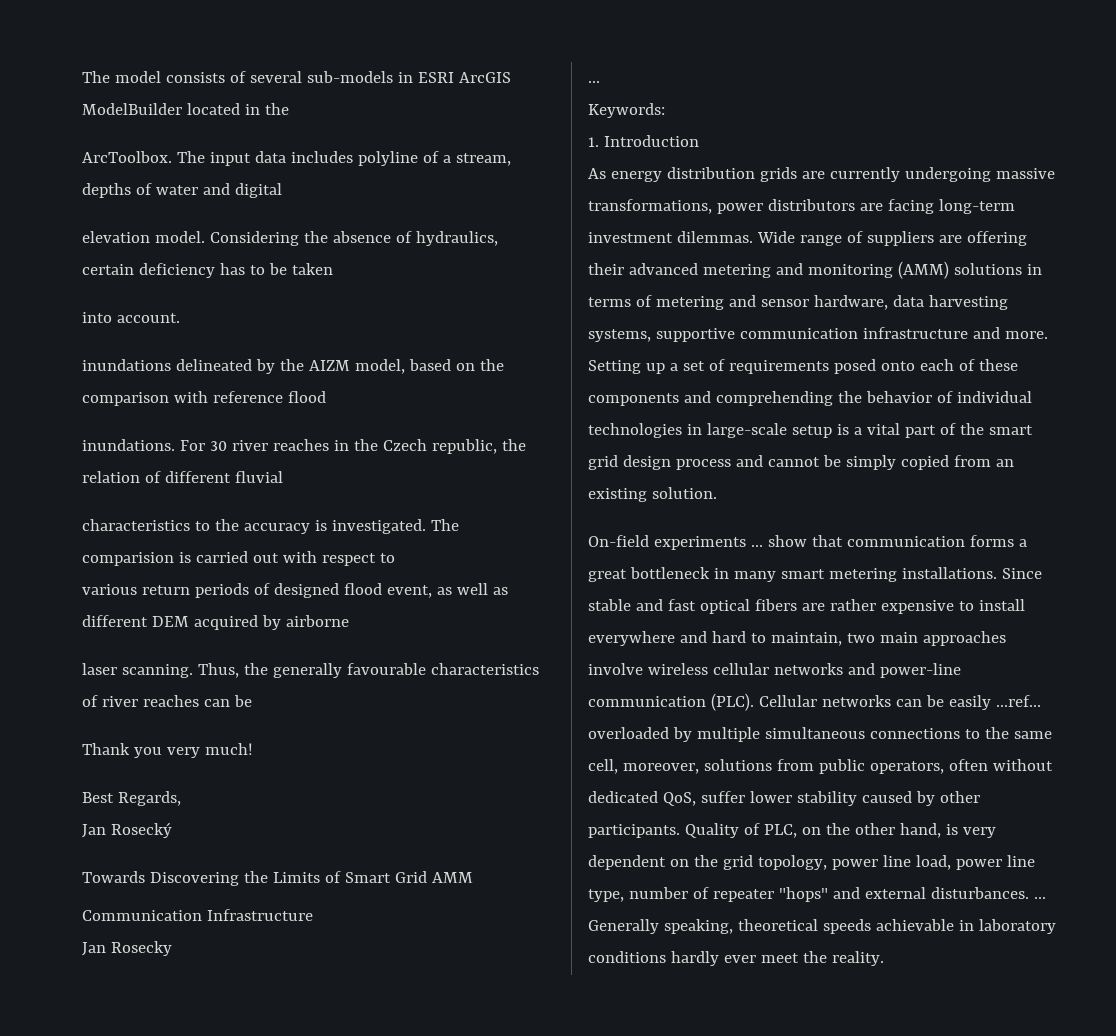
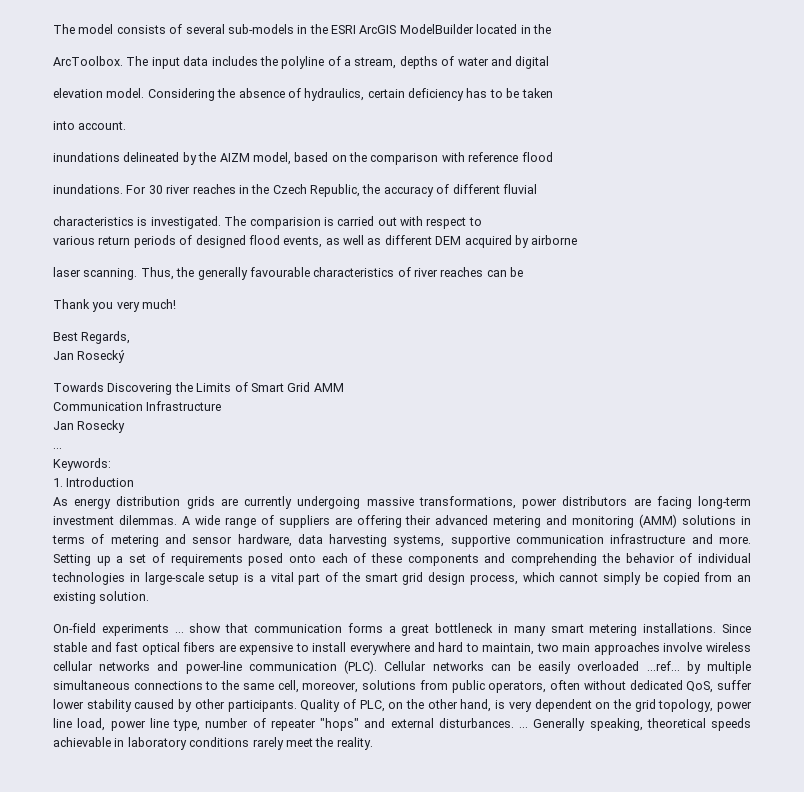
(413, 77) none -> [309,24,328,34] the
(353, 157) none -> [259,56,278,66] the
[431,439,526,454] [82,471,140,483] republic, the relation -> [310,184,434,197] Republic, the accuracy
[194,519,310,534] to the accuracy -> (134, 221) none
[386,585,432,598] event, -> [283,236,323,248] events,
[756,231,795,243] Wide -> [181,515,220,525] A wide
[675,455,896,470] process and cannot be simply -> [469,572,658,585] process, which cannot simply be
[829,599,876,611] rather -> (236, 648) none
[995,695,1041,707] [588,727,669,739] ...ref... overloaded -> [577,661,680,671] overloaded ...ref...
[670,951,756,966] hardly ever -> [252,737,284,750] rarely

